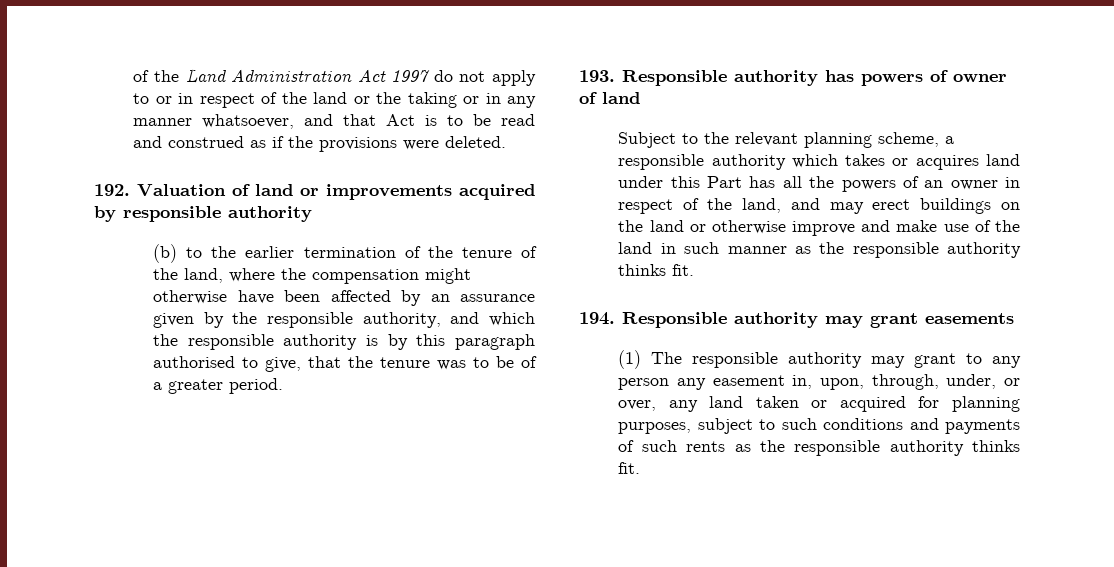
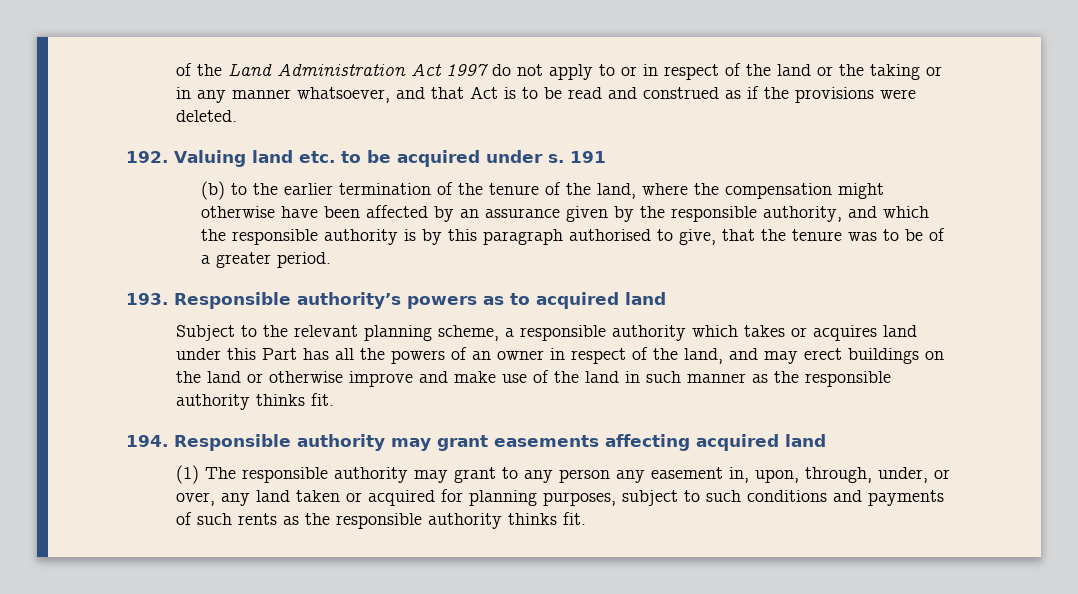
[137,184,535,200] [94,206,312,222] Valuation of land or improvements acquired by responsible authority -> [174,150,606,167] Valuing land etc. to be acquired under s. 191
[734,70,1007,86] [579,92,597,104] authority has powers of owner of -> [297,292,619,309] authority’s powers as to acquired
(1014, 318) none -> [605,434,826,451] affecting acquired land

